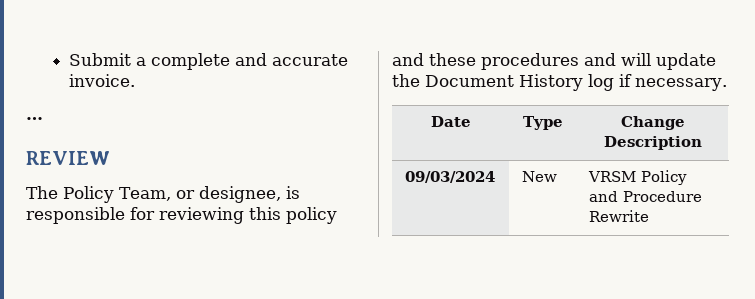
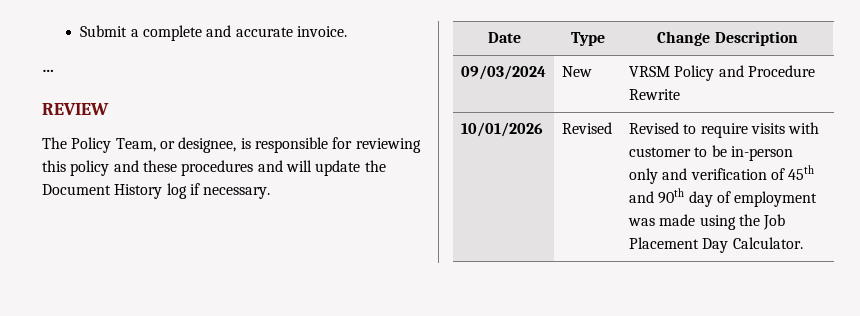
(650, 216) none -> [460,122,543,137] [561,122,612,134] [628,122,820,138] [628,145,793,161] [628,165,815,184] [628,188,818,207] [627,214,786,230] [628,237,803,253] // 10/01/2026 | Revised | Revised to require visits with customer to be in-person only and verification of 45th and 90th day of employment was made using the Job Placement Day Calculator.

